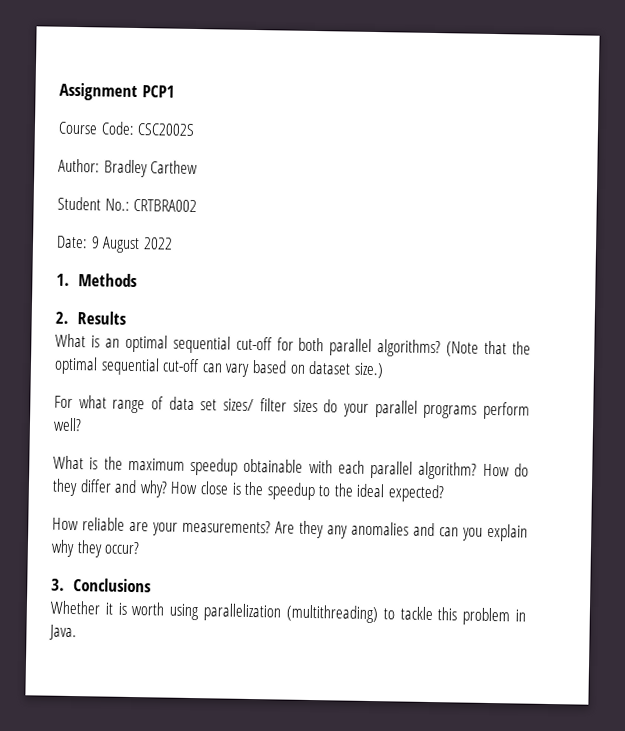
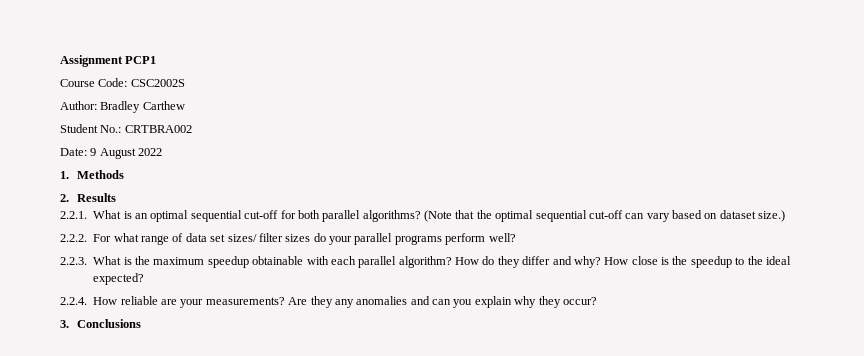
(126, 318) none -> [60,211,87,219] 2.2.1.
(384, 370) none -> [60,234,87,242] 2.2.2.
(82, 424) none -> [60,257,87,265] 2.2.3.
(446, 493) none -> [60,297,87,305] 2.2.4.
[50,600,526,626] [49,624,77,641] // Whether it is worth using parallelization (multithreading) to tackle this problem in Java. -> (142, 323) none

